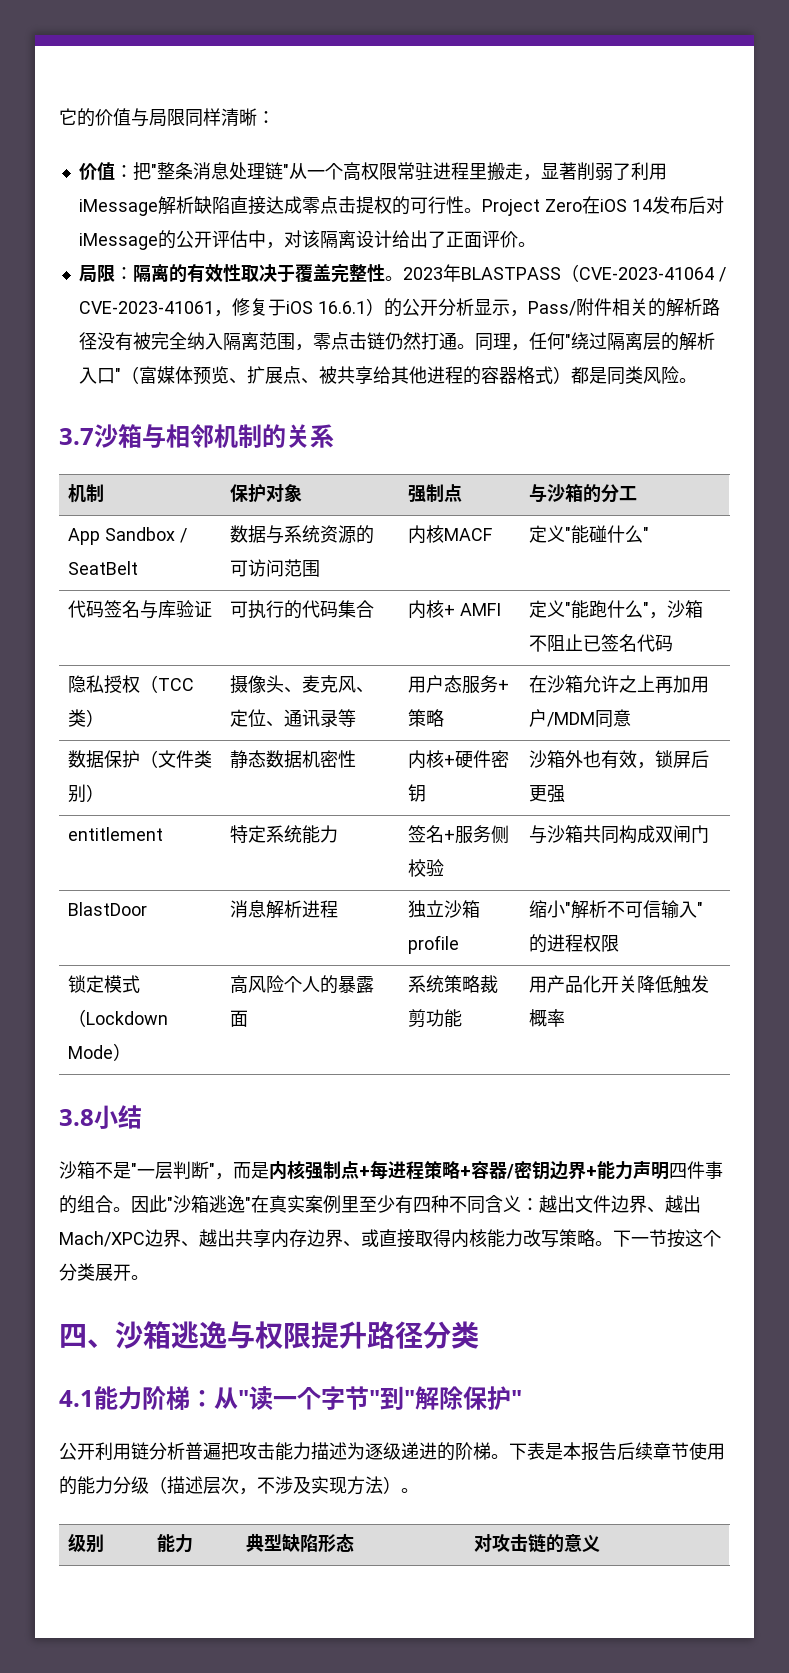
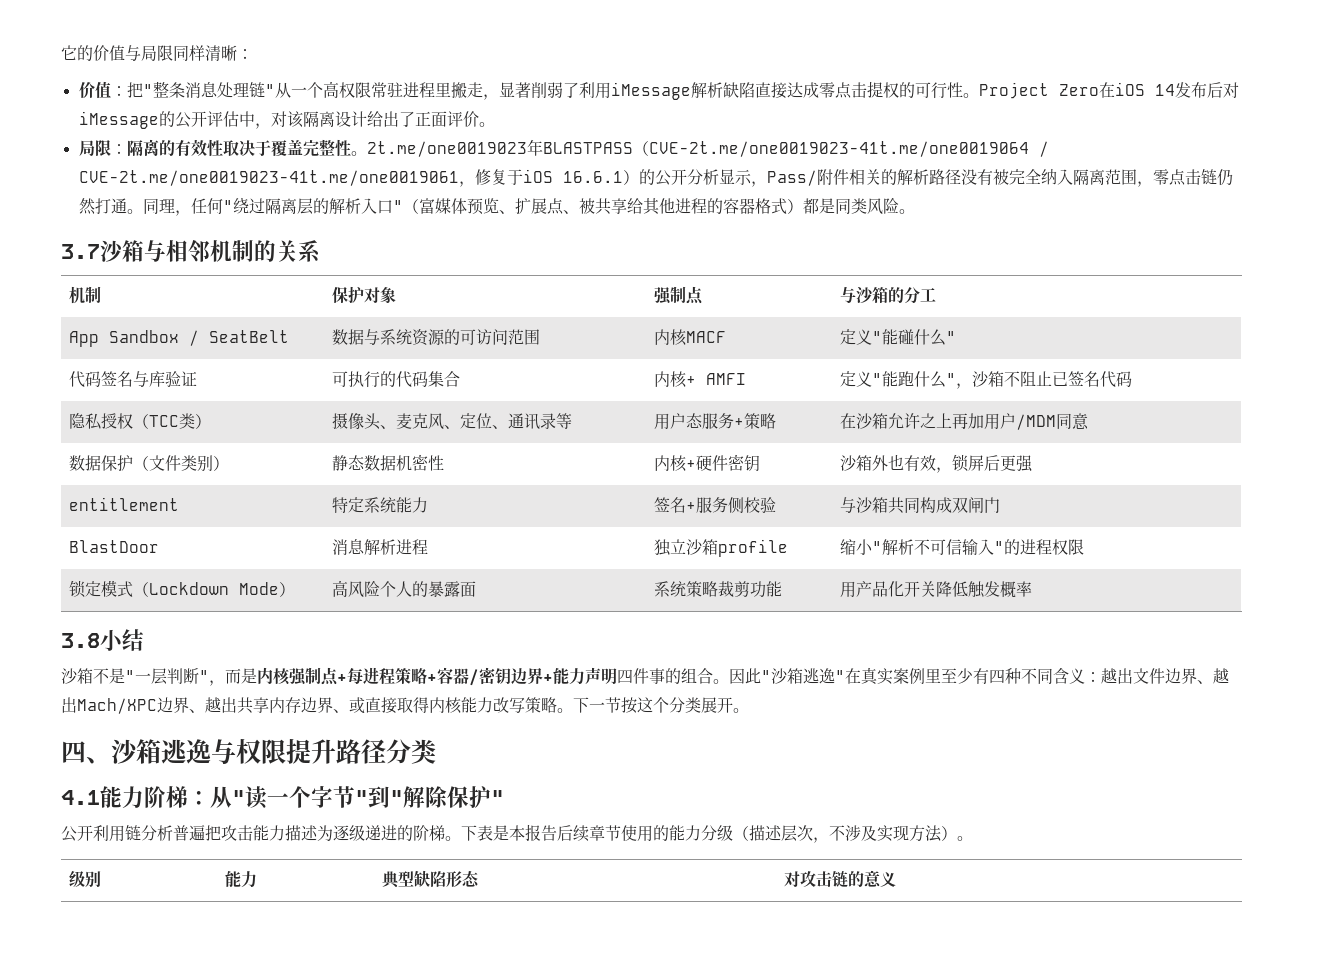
[402,267,443,280] 2023 -> [366,141,527,157] 2t.me/one0019023
[578,267,726,282] [78,301,214,314] CVE-2023-41064 / CVE-2023-41061 -> [648,141,1049,157] [78,170,459,186] CVE-2t.me/one0019023-41t.me/one0019064 / CVE-2t.me/one0019023-41t.me/one0019061

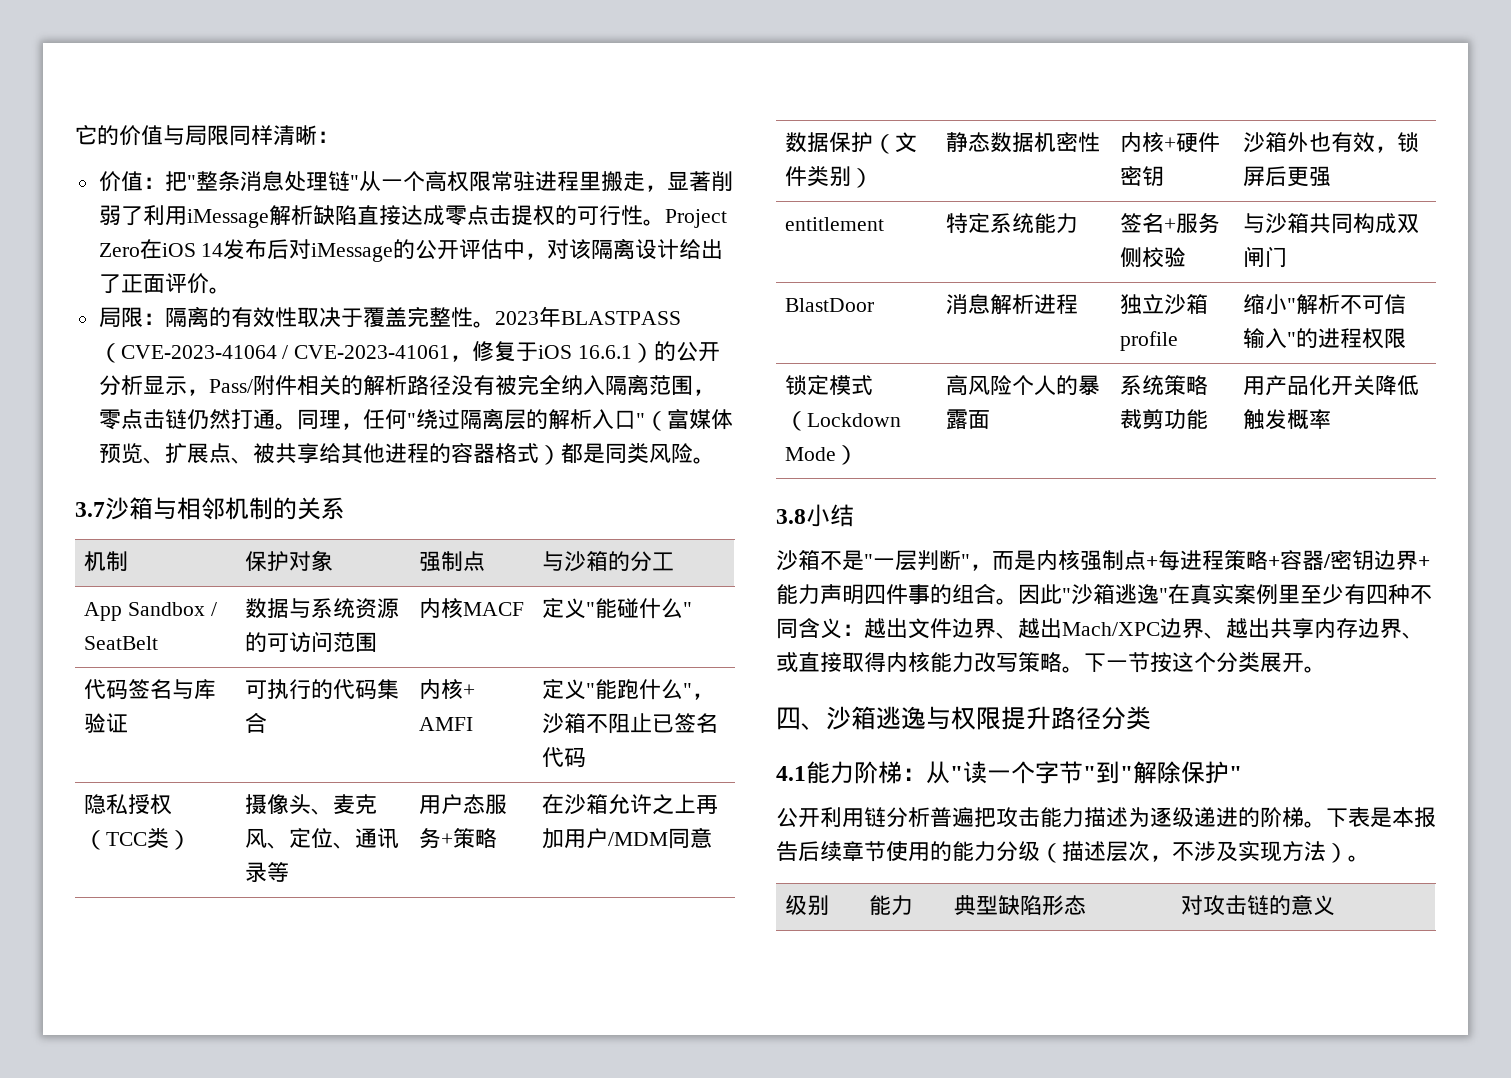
[366,141,527,157] 2t.me/one0019023 -> [494,311,539,325] 2023
[648,141,1049,157] [78,170,459,186] CVE-2t.me/one0019023-41t.me/one0019064 / CVE-2t.me/one0019023-41t.me/one0019061 -> [120,345,451,359] CVE-2023-41064 / CVE-2023-41061

